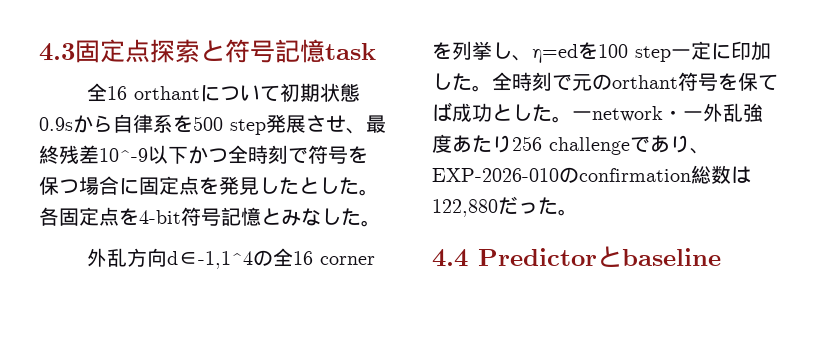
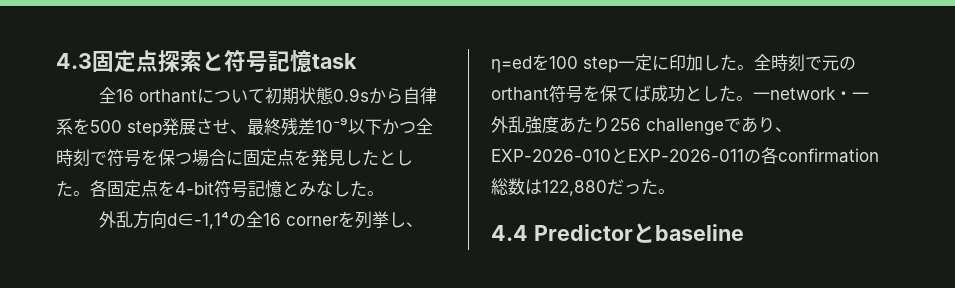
[99,148,148,162] 10^-9 -> [315,117,348,133] 10⁻⁹
[167,251,254,269] d∈-1,1^4 -> [167,212,230,229] d∈-1,1⁴
[559,167,579,183] の -> [611,147,778,164] とEXP-2026-011の各

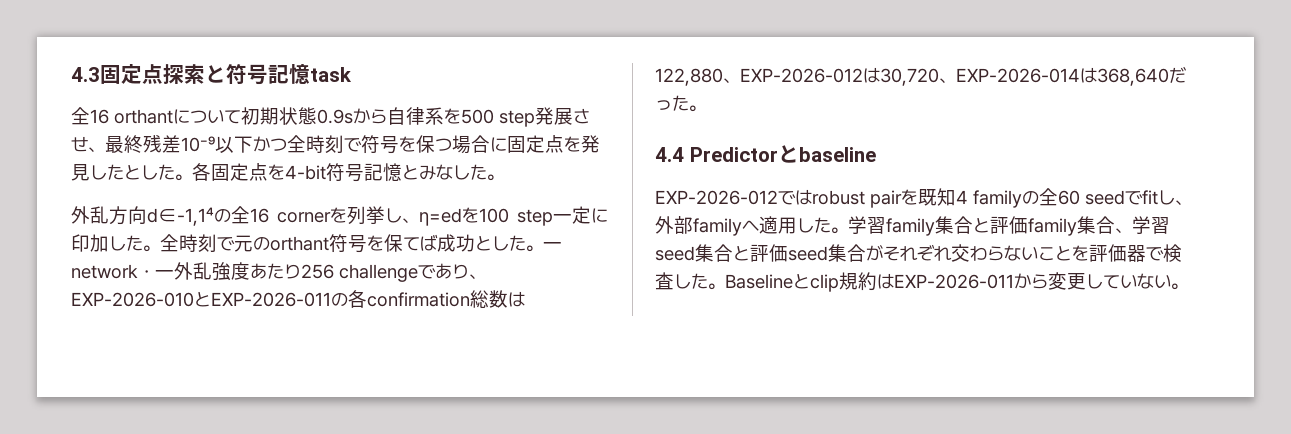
(607, 188) none -> [723,67,1169,86] 、EXP-2026-012は30,720、EXP-2026-014は368,640
(744, 232) none -> [655,188,1192,208] [655,216,1170,236] [655,244,1182,262] [655,272,1188,292] // EXP-2026-012ではrobust pairを既知4 familyの全60 seedでfitし、外部familyへ適用した。学習family集合と評価family集合、学習seed集合と評価seed集合がそれぞれ交わらないことを評価器で検査した。Baselineとclip規約はEXP-2026-011から変更していない。

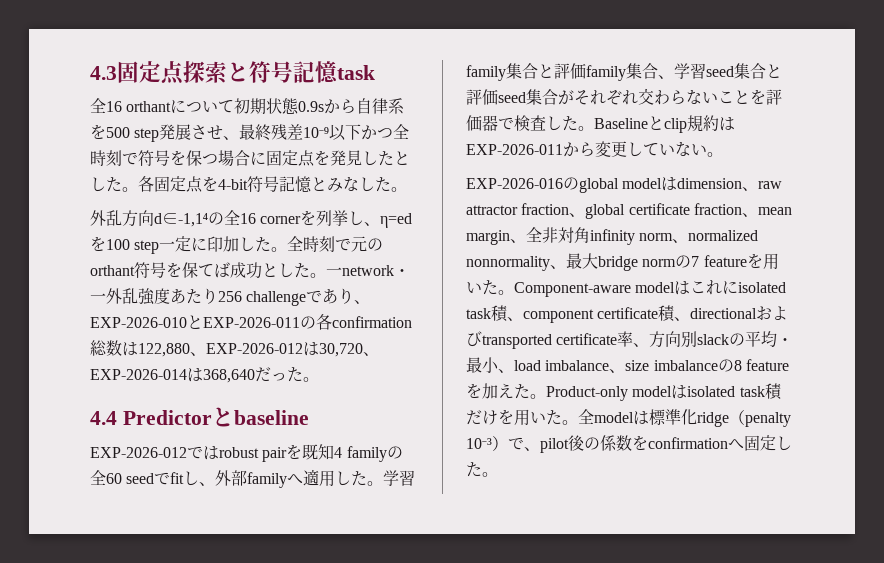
(1188, 286) none -> [466,177,783,193] [466,203,792,219] [466,227,759,245] [466,253,779,271] [466,280,787,297] [466,305,789,323] [466,331,794,349] [466,357,789,373] [466,383,783,401] [466,409,791,427] [466,435,792,453] [466,462,498,477] // EXP-2026-016のglobal modelはdimension、raw attractor fraction、global certificate fraction、mean margin、全非対角infinity norm、normalized nonnormality、最大bridge normの7 featureを用いた。Component-aware modelはこれにisolated task積、component certificate積、directionalおよびtransported certificate率、方向別slackの平均・最小、load imbalance、size imbalanceの8 featureを加えた。Product-only modelはisolated task積だけを用いた。全modelは標準化ridge（penalty 10⁻³）で、pilot後の係数をconfirmationへ固定した。

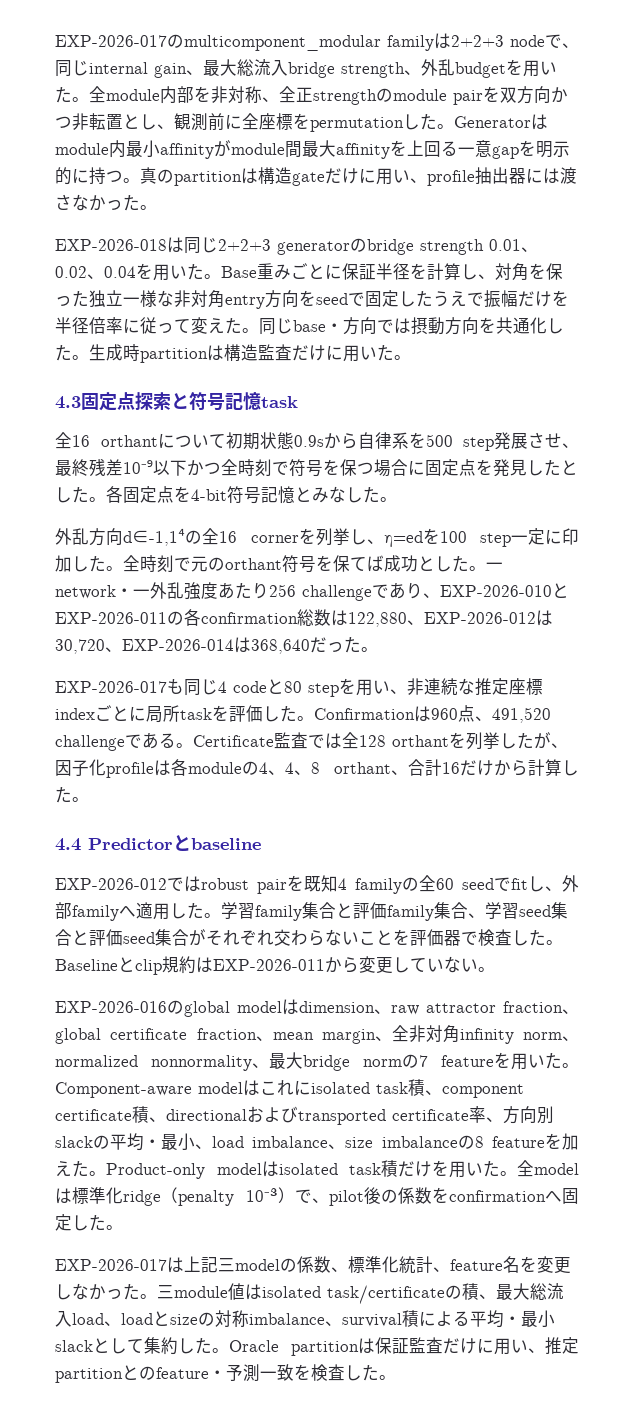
(90, 73) none -> [55,33,579,51] [55,59,557,78] [55,86,568,105] [55,113,548,132] [55,140,570,159] [55,167,577,186] [55,194,157,211] [55,237,538,255] [55,263,563,281] [55,290,569,309] [55,317,564,335] [55,344,411,363] EXP-2026-017のmulticomponent_modular familyは2+2+3 nodeで、同じinternal gain、最大総流入bridge strength、外乱budgetを用いた。全module内部を非対称、全正strengthのmodule pairを双方向かつ非転置とし、観測前に全座標をpermutationした。Generatorはmodule内最小affinityがmodule間最大affinityを上回る一意gapを明示的に持つ。真のpartitionは構造gateだけに用い、profile抽出器には渡さなかった。 // EXP-2026-018は同じ2+2+3 generatorのbridge strength 0.01、0.02、0.04を用いた。Base重みごとに保証半径を計算し、対角を保った独立一様な非対角entry方向をseedで固定したうえで振幅だけを半径倍率に従って変えた。同じbase・方向では摂動方向を共通化した。生成時partitionは構造監査だけに用いた。 //
(319, 379) none -> [55,678,543,697] [55,705,551,723] [55,732,568,751] [55,759,579,778] [55,786,89,803] // EXP-2026-017も同じ4 codeと80 stepを用い、非連続な推定座標indexごとに局所taskを評価した。Confirmationは960点、491,520 challengeである。Certificate監査では全128 orthantを列挙したが、因子化profileは各moduleの4、4、8 orthant、合計16だけから計算した。
(498, 474) none -> [55,1256,571,1274] [55,1283,564,1304] [55,1310,555,1328] [55,1337,579,1356] [55,1364,396,1383] // EXP-2026-017は上記三modelの係数、標準化統計、feature名を変更しなかった。三module値はisolated task/certificateの積、最大総流入load、loadとsizeの対称imbalance、survival積による平均・最小slackとして集約した。Oracle partitionは保証監査だけに用い、推定partitionとのfeature・予測一致を検査した。

